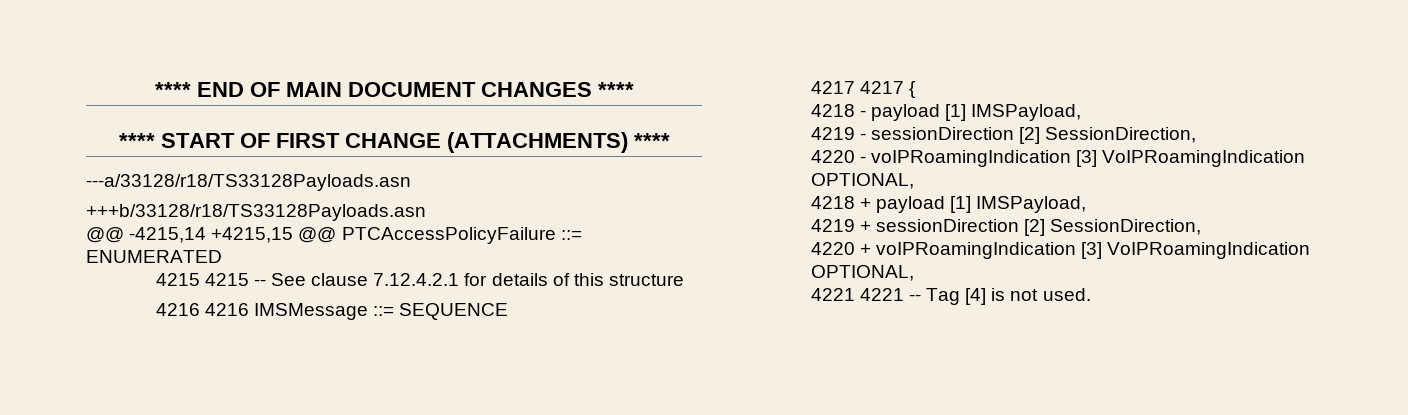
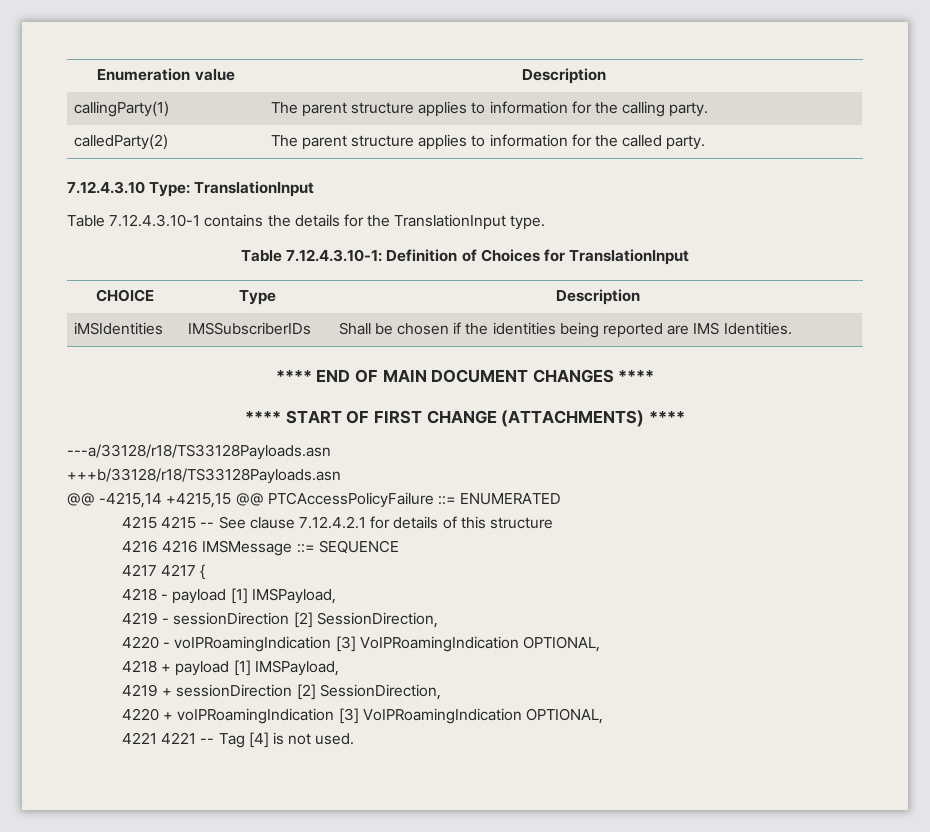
(154, 89) none -> [97,68,235,81] [521,68,606,84] [73,101,169,117] [270,101,709,117] [73,134,168,150] [270,134,706,150] [67,181,315,197] [67,214,546,230] [240,249,690,265] [95,289,154,302] [238,290,276,305] [555,289,640,305] [73,322,163,335] [187,322,311,335] [338,322,792,338] Enumeration value | Description // callingParty(1) | The parent structure applies to information for the calling party. // calledParty(2) | The parent structure applies to information for the called party. // 7.12.4.3.10 Type: TranslationInput // Table 7.12.4.3.10-1 contains the details for the TranslationInput type. // Table 7.12.4.3.10-1: Definition of Choices for TranslationInput // CHOICE | Type | Description // iMSIdentities | IMSSubscriberIDs | Shall be chosen if the identities being reported are IMS Identities. //

